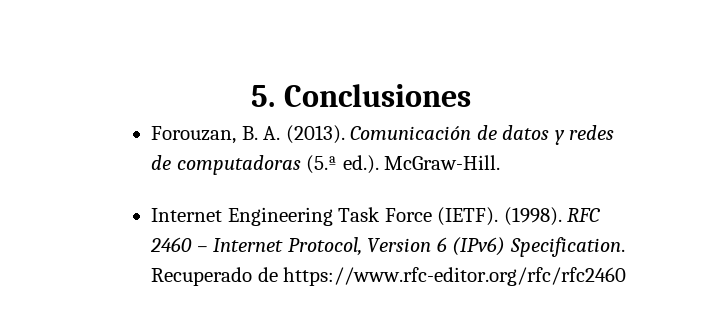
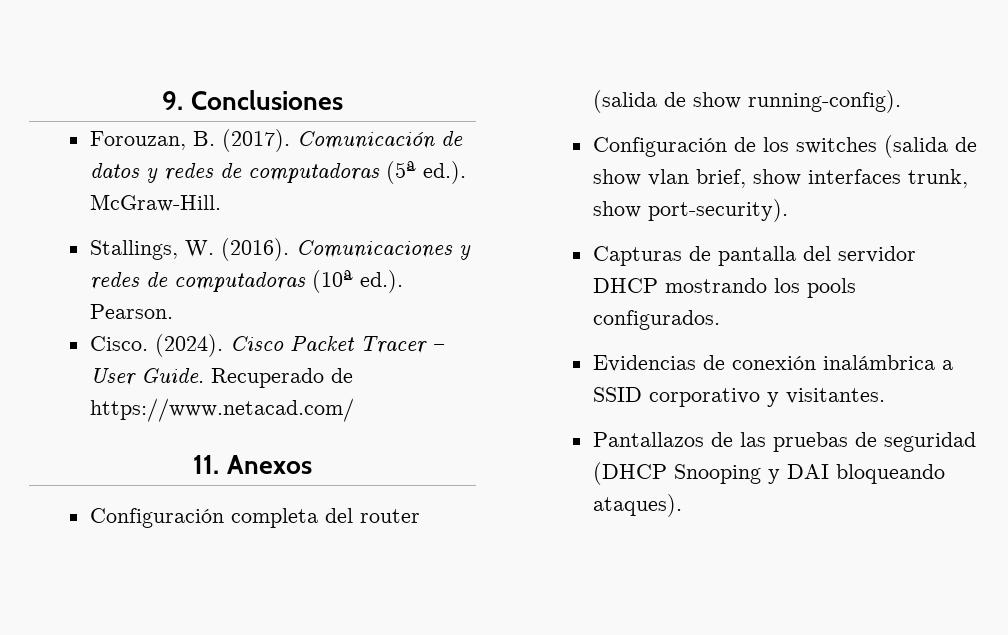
[251,85,276,107] 5. -> [162,91,184,110] 9.
[263,125,345,144] A. (2013). -> [221,129,290,152] (2017).
[306,155,338,174] (5.ª -> [385,161,416,184] (5ª
[151,207,601,226] [150,237,625,257] [151,267,627,286] Internet Engineering Task Force (IETF). (1998). RFC 2460 – Internet Protocol, Version 6 (IPv6) Specification. Recuperado de https://www.rfc-editor.org/rfc/rfc2460 -> [89,238,471,261] [89,270,403,293] [89,304,173,319] [89,334,445,357] [89,368,353,388] [89,398,354,422] [193,455,312,474] [89,508,420,528] [592,90,901,113] [592,135,977,158] [592,169,968,188] [592,199,788,222] [592,246,916,266] [592,278,856,298] [592,310,720,330] [592,355,953,372] [592,387,885,407] [592,432,976,452] [592,462,945,485] [592,494,682,517] Stallings, W. (2016). Comunicaciones y redes de computadoras (10ª ed.). Pearson. // Cisco. (2024). Cisco Packet Tracer – User Guide. Recuperado de https://www.netacad.com/ // 11. Anexos // Configuración completa del router (salida de show running-config). // Configuración de los switches (salida de show vlan brief, show interfaces trunk, show port-security). // Capturas de pantalla del servidor DHCP mostrando los pools configurados. // Evidencias de conexión inalámbrica a SSID corporativo y visitantes. // Pantallazos de las pruebas de seguridad (DHCP Snooping y DAI bloqueando ataques).

